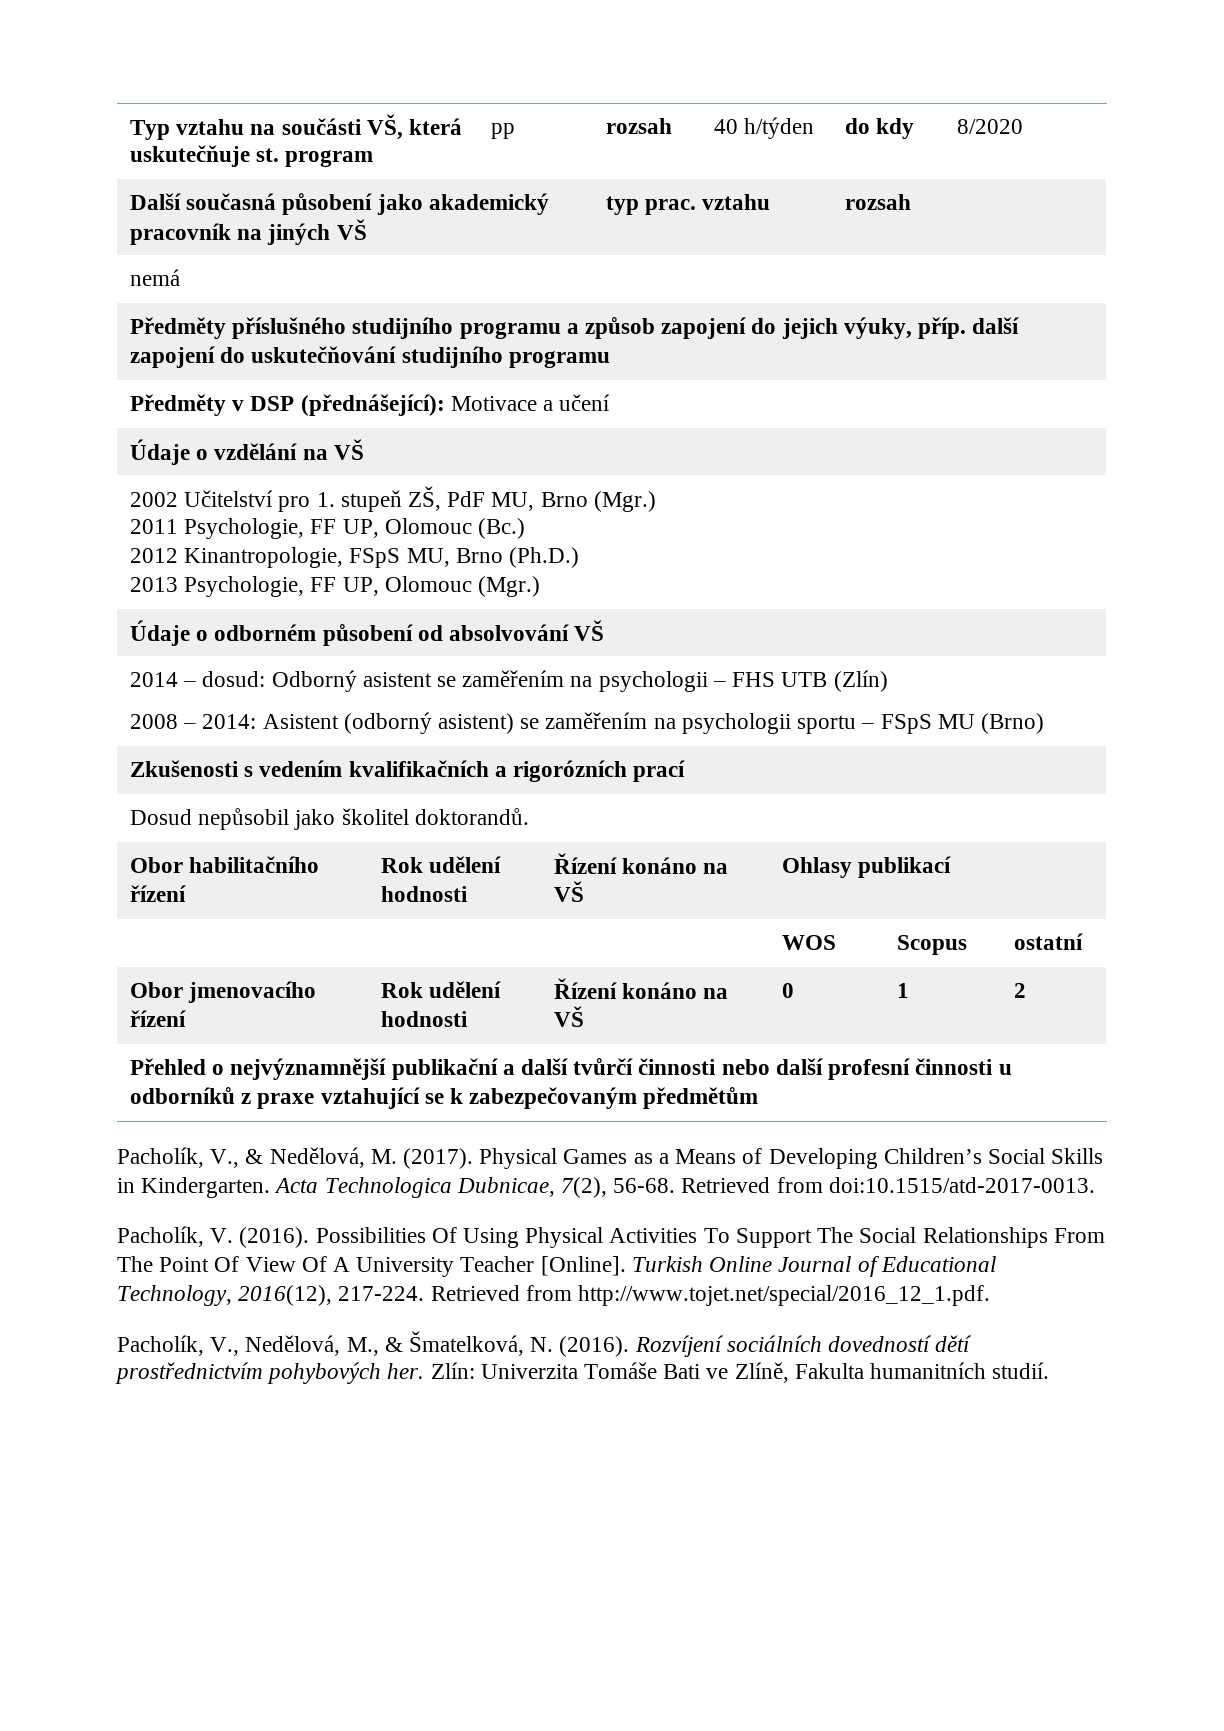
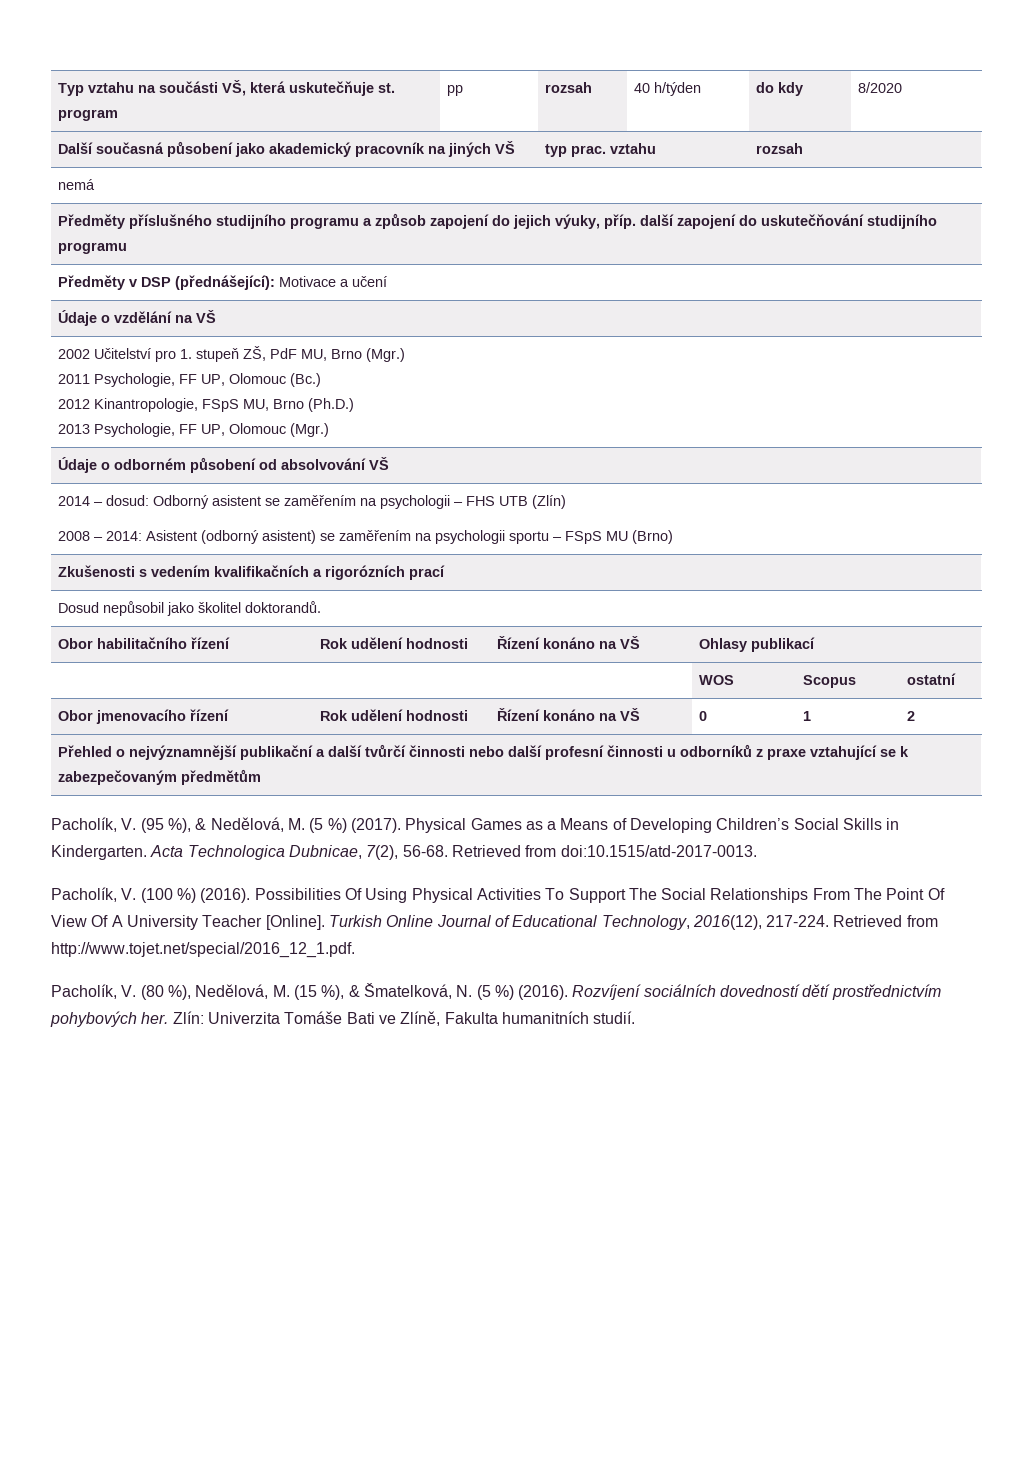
[210,1149,240,1168] V., -> [121,818,191,833] V. (95 %),
(397, 1156) none -> [309,818,347,833] (5 %)
(234, 1235) none -> [140,888,196,903] (100 %)
[210,1335,379,1356] V., Nedělová, M., -> [121,984,345,1000] V. (80 %), Nedělová, M. (15 %),
(554, 1344) none -> [476,985,514,1000] (5 %)

